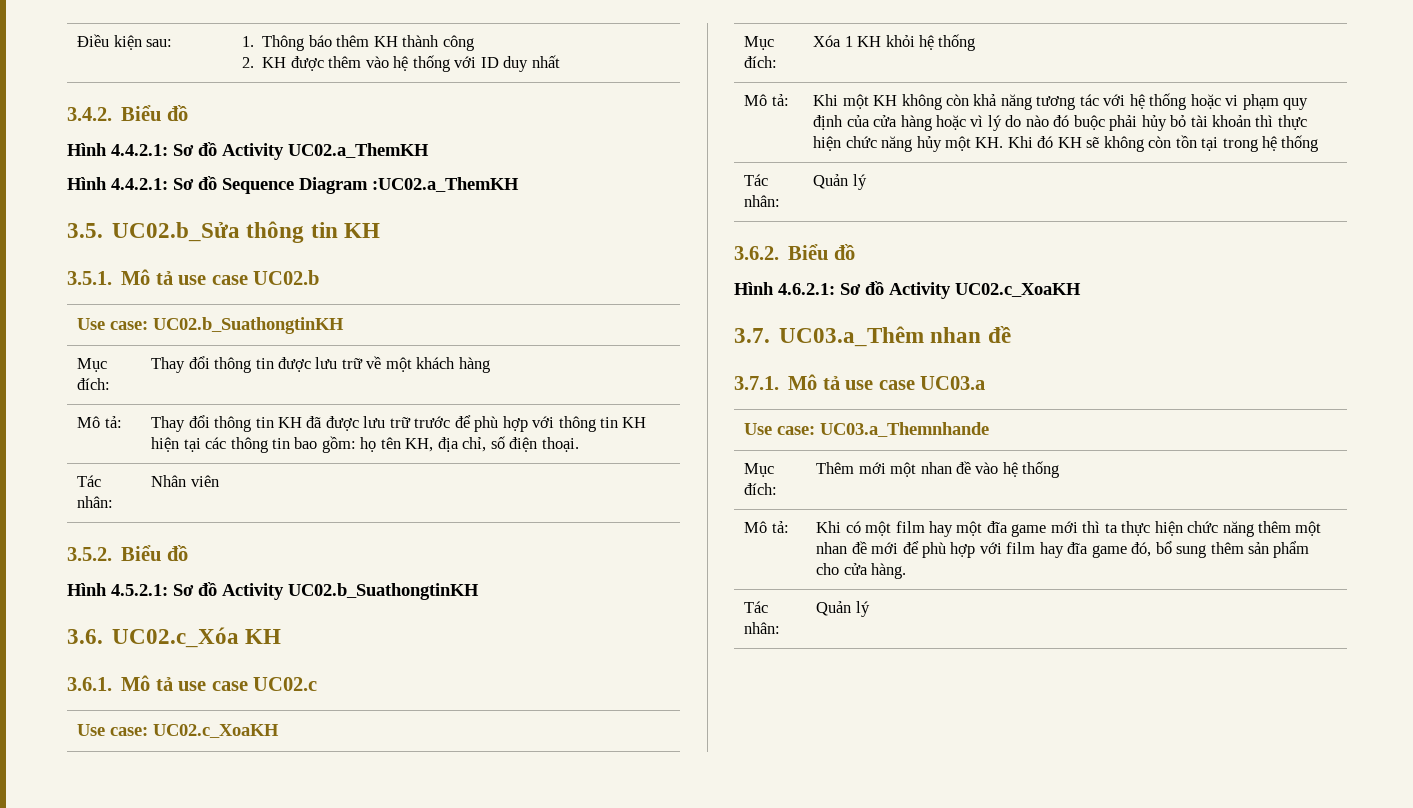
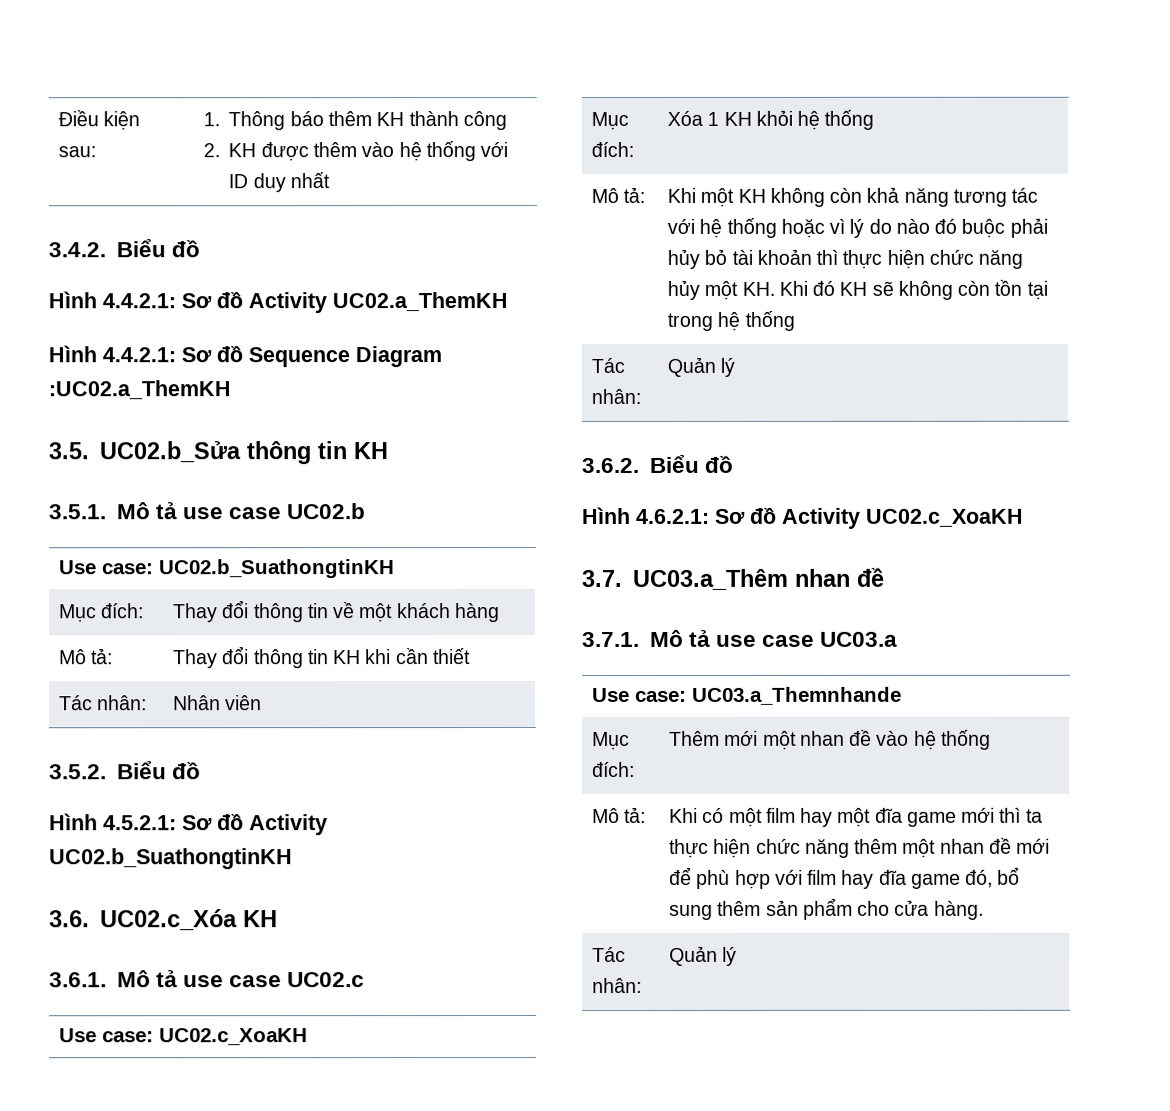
[277,357,363,372] được lưu trữ -> (329, 611) none
[306,415,647,432] [151,436,579,453] đã được lưu trữ trước để phù hợp với thông tin KH hiện tại các thông tin bao gồm: họ tên KH, địa chỉ, số điện thoại. -> [365,648,471,665] khi cần thiết
[1225,94,1308,110] [813,115,966,131] vi phạm quy định của cửa hàng hoặc -> (825, 228) none

